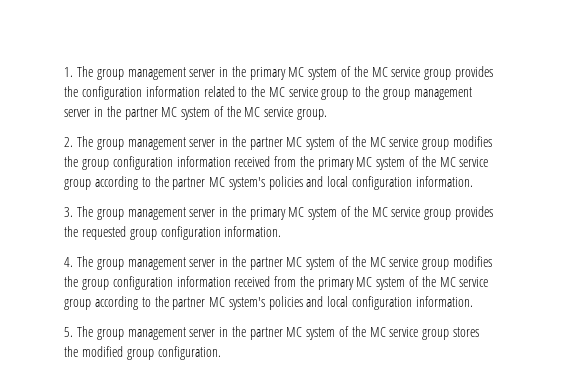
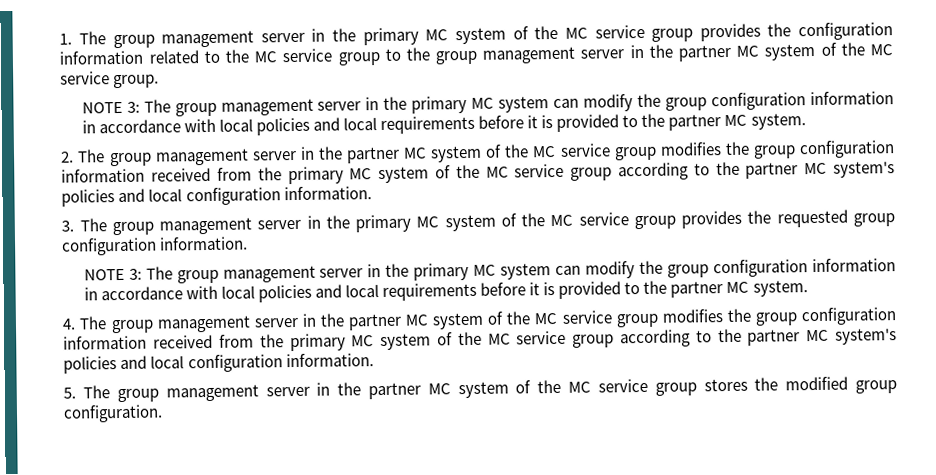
(327, 114) none -> [81,91,894,117] [81,113,806,136] // NOTE 3: The group management server in the primary MC system can modify the group configuration information in accordance with local policies and local requirements before it is provided to the partner MC system.
(282, 231) none -> [83,258,896,284] [83,280,808,303] // NOTE 3: The group management server in the primary MC system can modify the group configuration information in accordance with local policies and local requirements before it is provided to the partner MC system.

